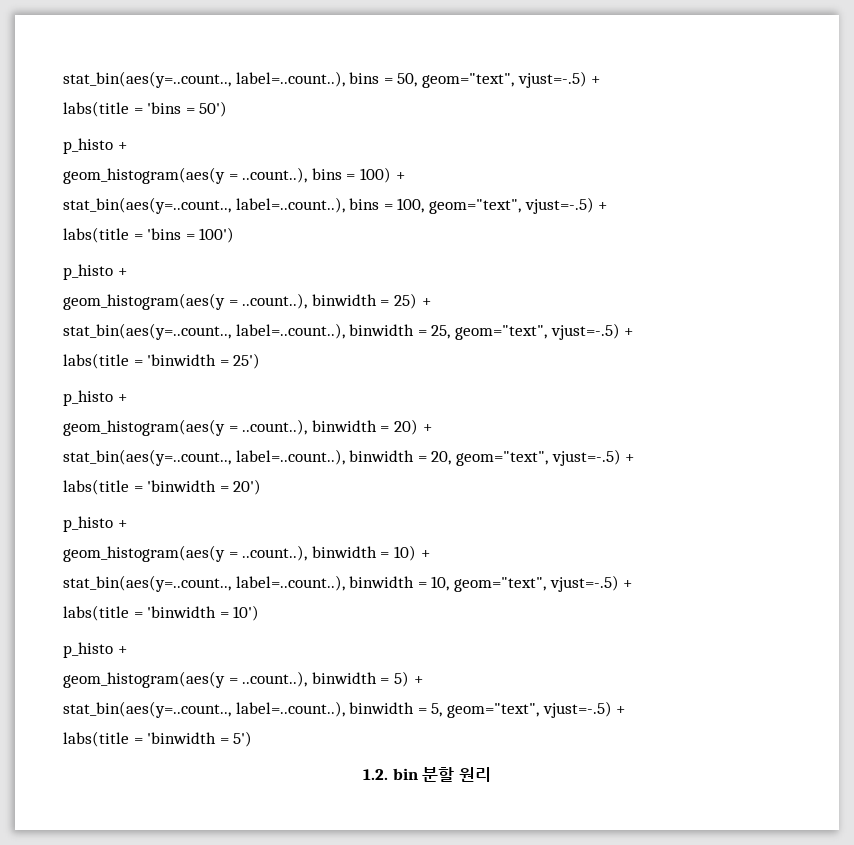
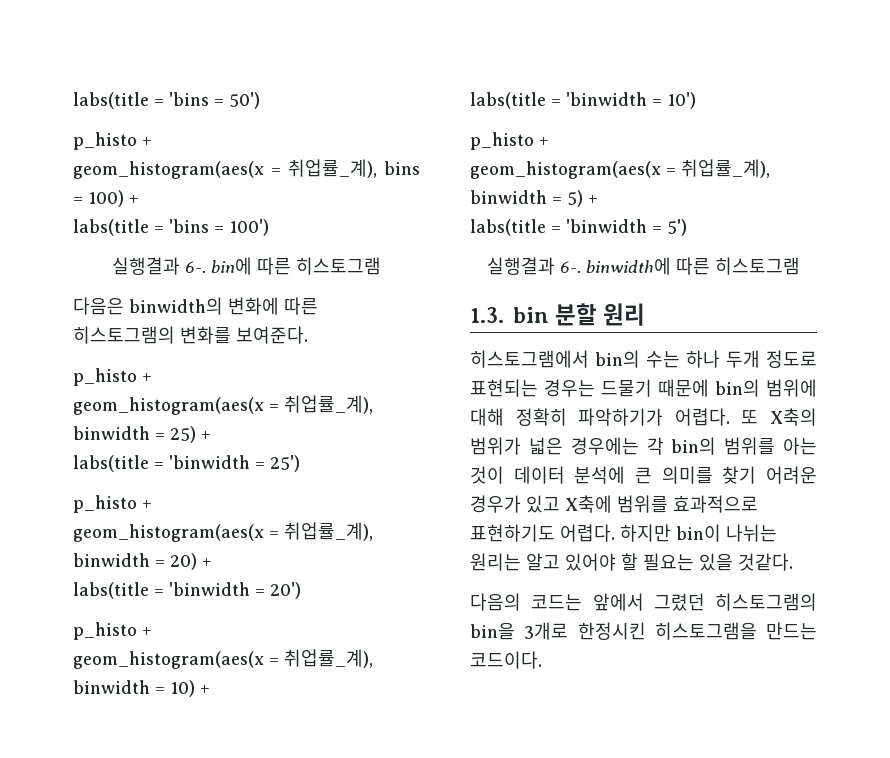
[63,71,601,88] stat_bin(aes(y=..count.., label=..count..), bins = 50, geom="text", vjust=-.5) + // -> (73, 100) none
[63,167,308,184] geom_histogram(aes(y = ..count..), -> [73,159,377,179] geom_histogram(aes(x = 취업률_계),
[63,197,608,214] // stat_bin(aes(y=..count.., label=..count..), bins = 100, geom="text", vjust=-.5) + -> (139, 199) none
[63,264,127,280] [63,293,308,310] // p_histo + // geom_histogram(aes(y = ..count..), -> [112,257,381,275] [73,297,318,315] [73,326,308,344] [73,368,152,386] [73,395,373,415] // 실행결과 6-. bin에 따른 히스토그램 // 다음은 binwidth의 변화에 따른 히스토그램의 변화를 보여준다. // p_histo + // geom_histogram(aes(x = 취업률_계),
[63,323,634,340] // stat_bin(aes(y=..count.., label=..count..), binwidth = 25, geom="text", vjust=-.5) + -> (211, 435) none
[63,419,308,436] geom_histogram(aes(y = ..count..), -> [73,522,373,542] geom_histogram(aes(x = 취업률_계),
[63,449,635,466] // stat_bin(aes(y=..count.., label=..count..), binwidth = 20, geom="text", vjust=-.5) + -> (212, 562) none
[63,545,308,562] geom_histogram(aes(y = ..count..), -> [73,649,373,669] geom_histogram(aes(x = 취업률_계),
[63,575,633,592] // stat_bin(aes(y=..count.., label=..count..), binwidth = 10, geom="text", vjust=-.5) + -> (210, 689) none
[63,671,308,688] geom_histogram(aes(y = ..count..), -> [470,159,770,179] geom_histogram(aes(x = 취업률_계),
[63,701,626,718] // stat_bin(aes(y=..count.., label=..count..), binwidth = 5, geom="text", vjust=-.5) + -> (598, 199) none
[363,767,491,782] 1.2. bin 분할 원리 -> [487,257,800,275] [470,303,646,326] [470,350,817,368] [470,379,817,397] [470,408,817,426] [470,437,817,455] [470,466,817,484] [470,495,758,513] [470,524,777,542] [470,553,793,571] [470,593,817,611] [470,622,817,640] [470,651,542,669] 실행결과 6-. binwidth에 따른 히스토그램 // 1.3. bin 분할 원리 // 히스토그램에서 bin의 수는 하나 두개 정도로 표현되는 경우는 드물기 때문에 bin의 범위에 대해 정확히 파악하기가 어렵다. 또 X축의 범위가 넓은 경우에는 각 bin의 범위를 아는 것이 데이터 분석에 큰 의미를 찾기 어려운 경우가 있고 X축에 범위를 효과적으로 표현하기도 어렵다. 하지만 bin이 나뉘는 원리는 알고 있어야 할 필요는 있을 것같다. // 다음의 코드는 앞에서 그렸던 히스토그램의 bin을 3개로 한정시킨 히스토그램을 만드는 코드이다.

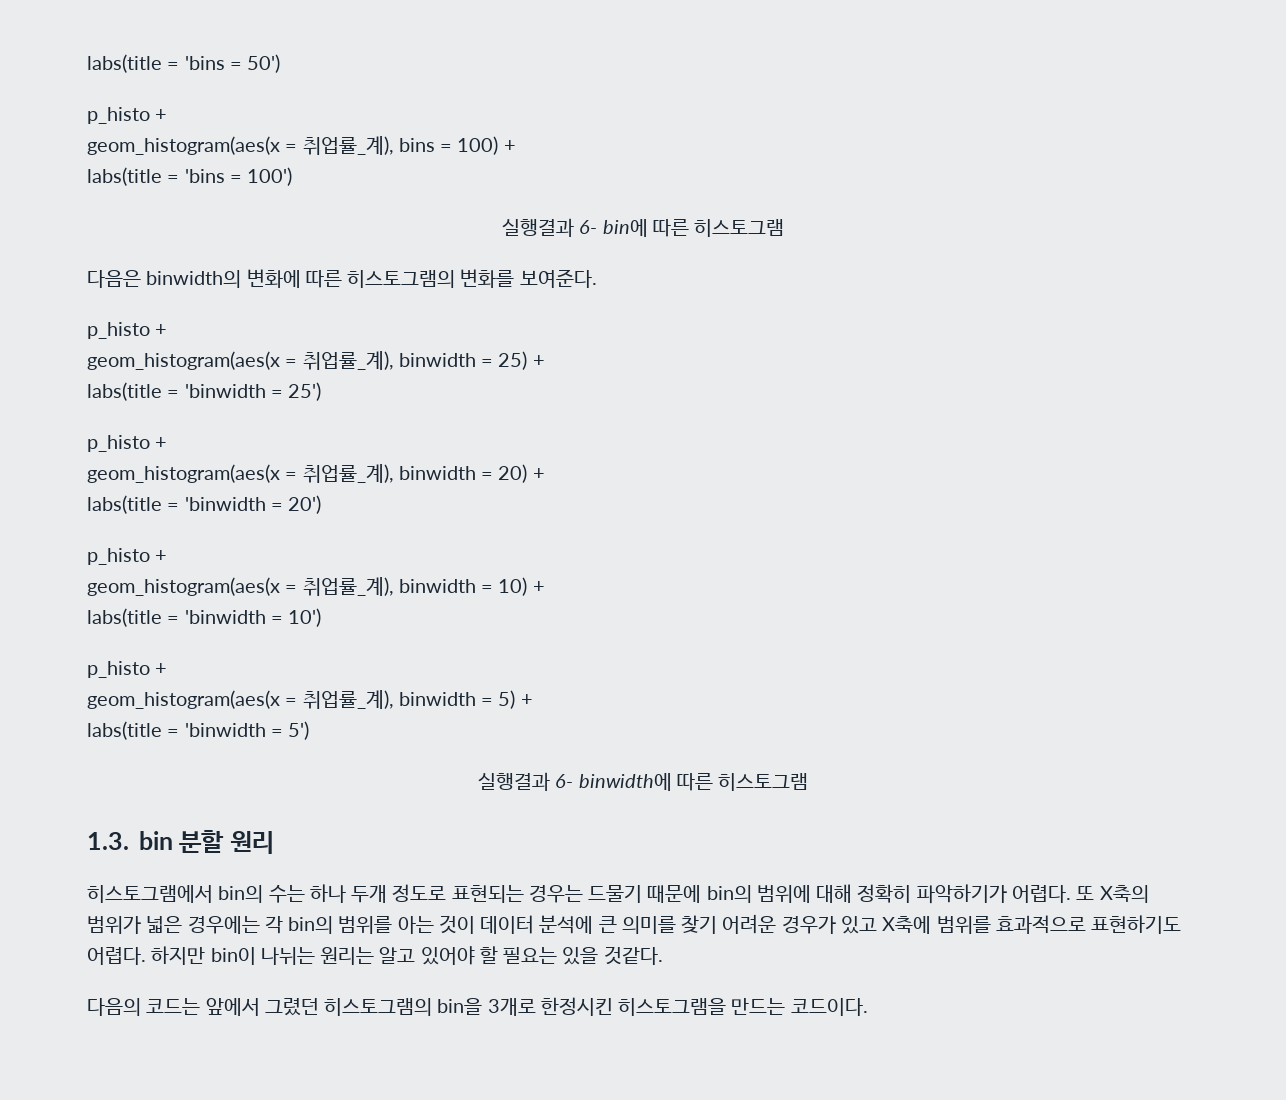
[185,261,206,273] 6-. -> [579,220,598,234] 6-
[560,261,581,273] 6-. -> [555,774,574,788] 6-

